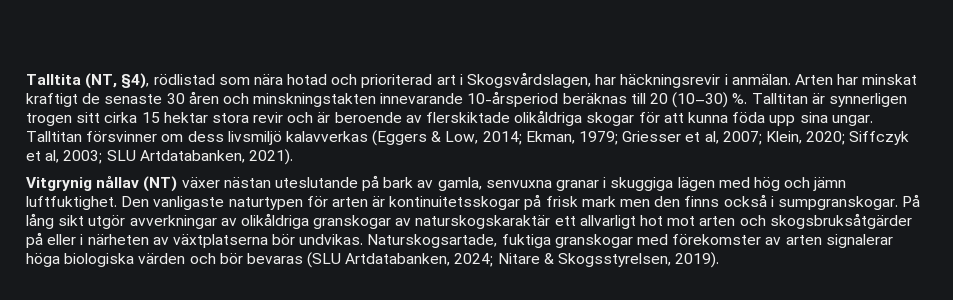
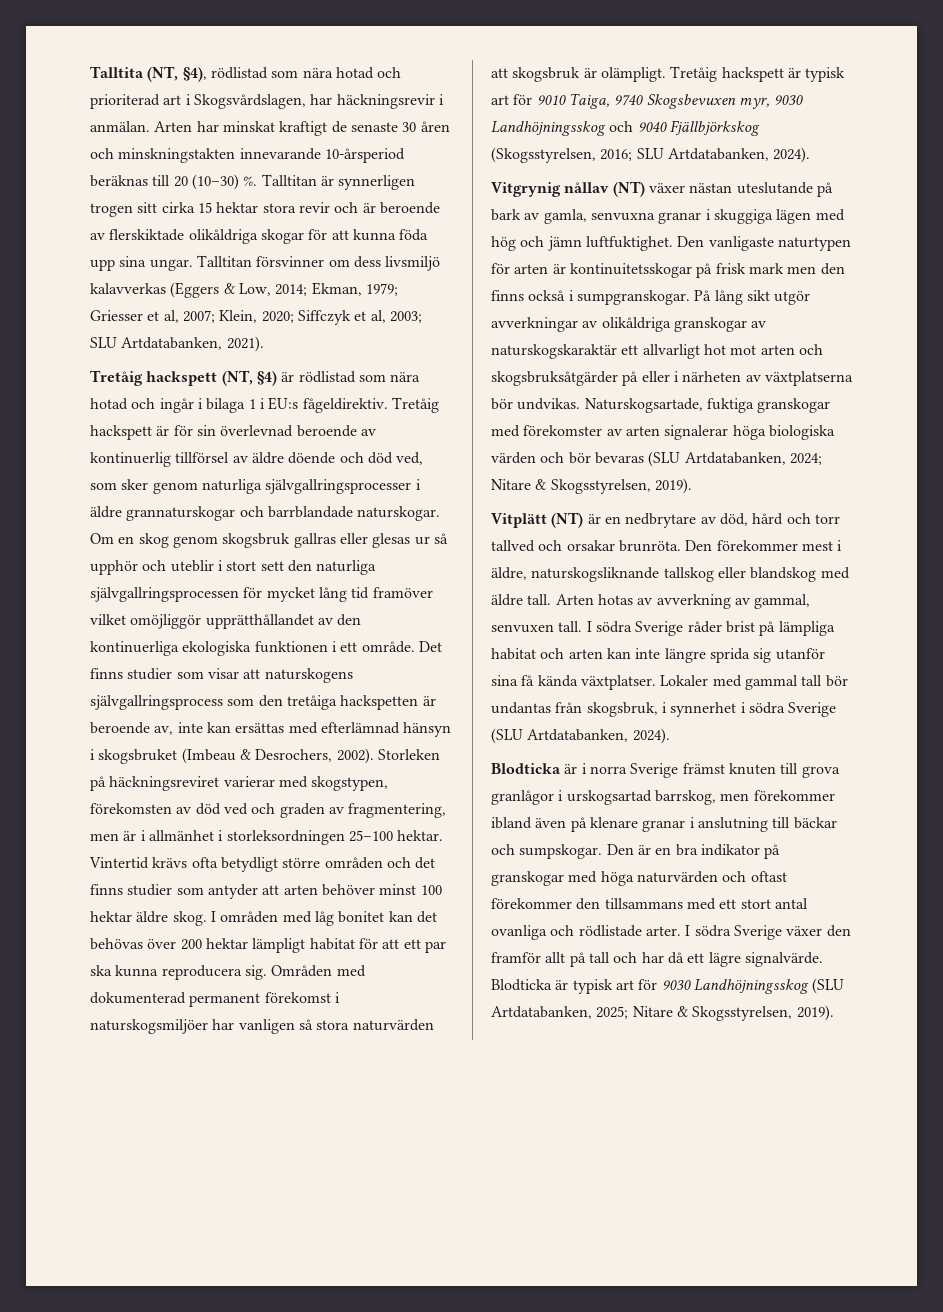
(293, 157) none -> [90,370,421,386] [90,397,439,413] [90,425,376,440] [90,452,424,467] [90,479,421,494] [90,506,441,521] [90,533,448,548] [90,560,377,575] [90,587,433,602] [90,614,362,629] [90,641,442,656] [90,668,353,683] [90,695,436,710] [90,722,452,737] [90,748,440,764] [90,776,389,791] [90,803,447,818] [90,830,444,845] [89,857,436,872] [90,884,442,899] [90,911,437,926] [90,938,446,953] [90,965,366,980] [90,992,340,1007] [90,1019,434,1034] [491,66,846,82] [491,93,804,109] [491,120,760,136] [491,147,811,163] // Tretåig hackspett (NT, §4) är rödlistad som nära hotad och ingår i bilaga 1 i EU:s fågeldirektiv. Tretåig hackspett är för sin överlevnad beroende av kontinuerlig tillförsel av äldre döende och död ved, som sker genom naturliga självgallringsprocesser i äldre grannaturskogar och barrblandade naturskogar. Om en skog genom skogsbruk gallras eller glesas ur så upphör och uteblir i stort sett den naturliga självgallringsprocessen för mycket lång tid framöver vilket omöjliggör upprätthållandet av den kontinuerliga ekologiska funktionen i ett område. Det finns studier som visar att naturskogens självgallringsprocess som den tretåiga hackspetten är beroende av, inte kan ersättas med efterlämnad hänsyn i skogsbruket (Imbeau & Desrochers, 2002). Storleken på häckningsreviret varierar med skogstypen, förekomsten av död ved och graden av fragmentering, men är i allmänhet i storleksordningen 25–100 hektar. Vintertid krävs ofta betydligt större områden och det finns studier som antyder att arten behöver minst 100 hektar äldre skog. I områden med låg bonitet kan det behövas över 200 hektar lämpligt habitat för att ett par ska kunna reproducera sig. Områden med dokumenterad permanent förekomst i naturskogsmiljöer har vanligen så stora naturvärden att skogsbruk är olämpligt. Tretåig hackspett är typisk art för 9010 Taiga, 9740 Skogsbevuxen myr, 9030 Landhöjningsskog och 9040 Fjällbjörkskog (Skogsstyrelsen, 2016; SLU Artdatabanken, 2024).
(720, 260) none -> [491,512,840,528] [491,540,843,552] [491,567,850,582] [491,594,811,609] [491,621,835,636] [491,648,825,663] [491,675,848,690] [491,702,837,717] [491,728,670,744] [491,763,840,778] [491,790,835,805] [491,817,837,832] [491,844,781,859] [491,871,787,886] [491,898,808,910] [491,925,851,940] [491,952,823,967] [491,978,845,994] [491,1005,834,1021] // Vitplätt (NT) är en nedbrytare av död, hård och torr tallved och orsakar brunröta. Den förekommer mest i äldre, naturskogsliknande tallskog eller blandskog med äldre tall. Arten hotas av avverkning av gammal, senvuxen tall. I södra Sverige råder brist på lämpliga habitat och arten kan inte längre sprida sig utanför sina få kända växtplatser. Lokaler med gammal tall bör undantas från skogsbruk, i synnerhet i södra Sverige (SLU Artdatabanken, 2024). // Blodticka är i norra Sverige främst knuten till grova granlågor i urskogsartad barrskog, men förekommer ibland även på klenare granar i anslutning till bäckar och sumpskogar. Den är en bra indikator på granskogar med höga naturvärden och oftast förekommer den tillsammans med ett stort antal ovanliga och rödlistade arter. I södra Sverige växer den framför allt på tall och har då ett lägre signalvärde. Blodticka är typisk art för 9030 Landhöjningsskog (SLU Artdatabanken, 2025; Nitare & Skogsstyrelsen, 2019).

